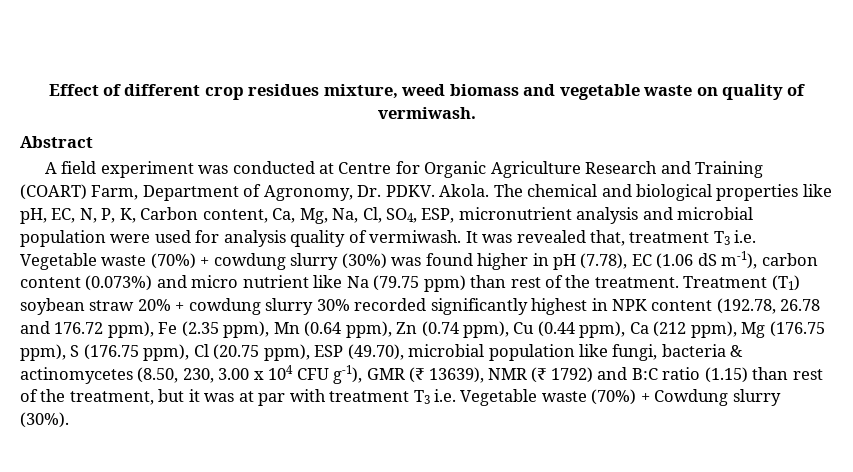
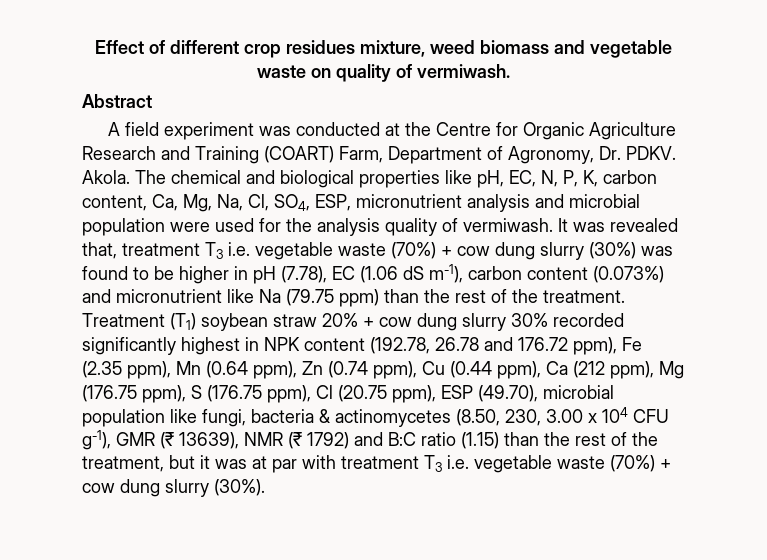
(335, 168) none -> [405,122,432,136] the
[140,207,199,220] Carbon -> [603,170,657,184] carbon
(220, 236) none -> [286,218,312,232] the
[20,253,286,270] Vegetable waste (70%) + cowdung -> [255,242,535,260] vegetable waste (70%) + cow dung
(473, 259) none -> [133,266,174,280] to be
[191,275,309,288] micro nutrient -> [116,289,222,303] micronutrient
(507, 281) none -> [424,289,450,303] the
[188,298,261,315] cowdung -> [379,313,457,331] cow dung
(789, 373) none -> [544,432,570,446] the
[460,389,729,406] Vegetable waste (70%) + Cowdung -> [474,455,671,473] [82,479,160,497] vegetable waste (70%) + cow dung

